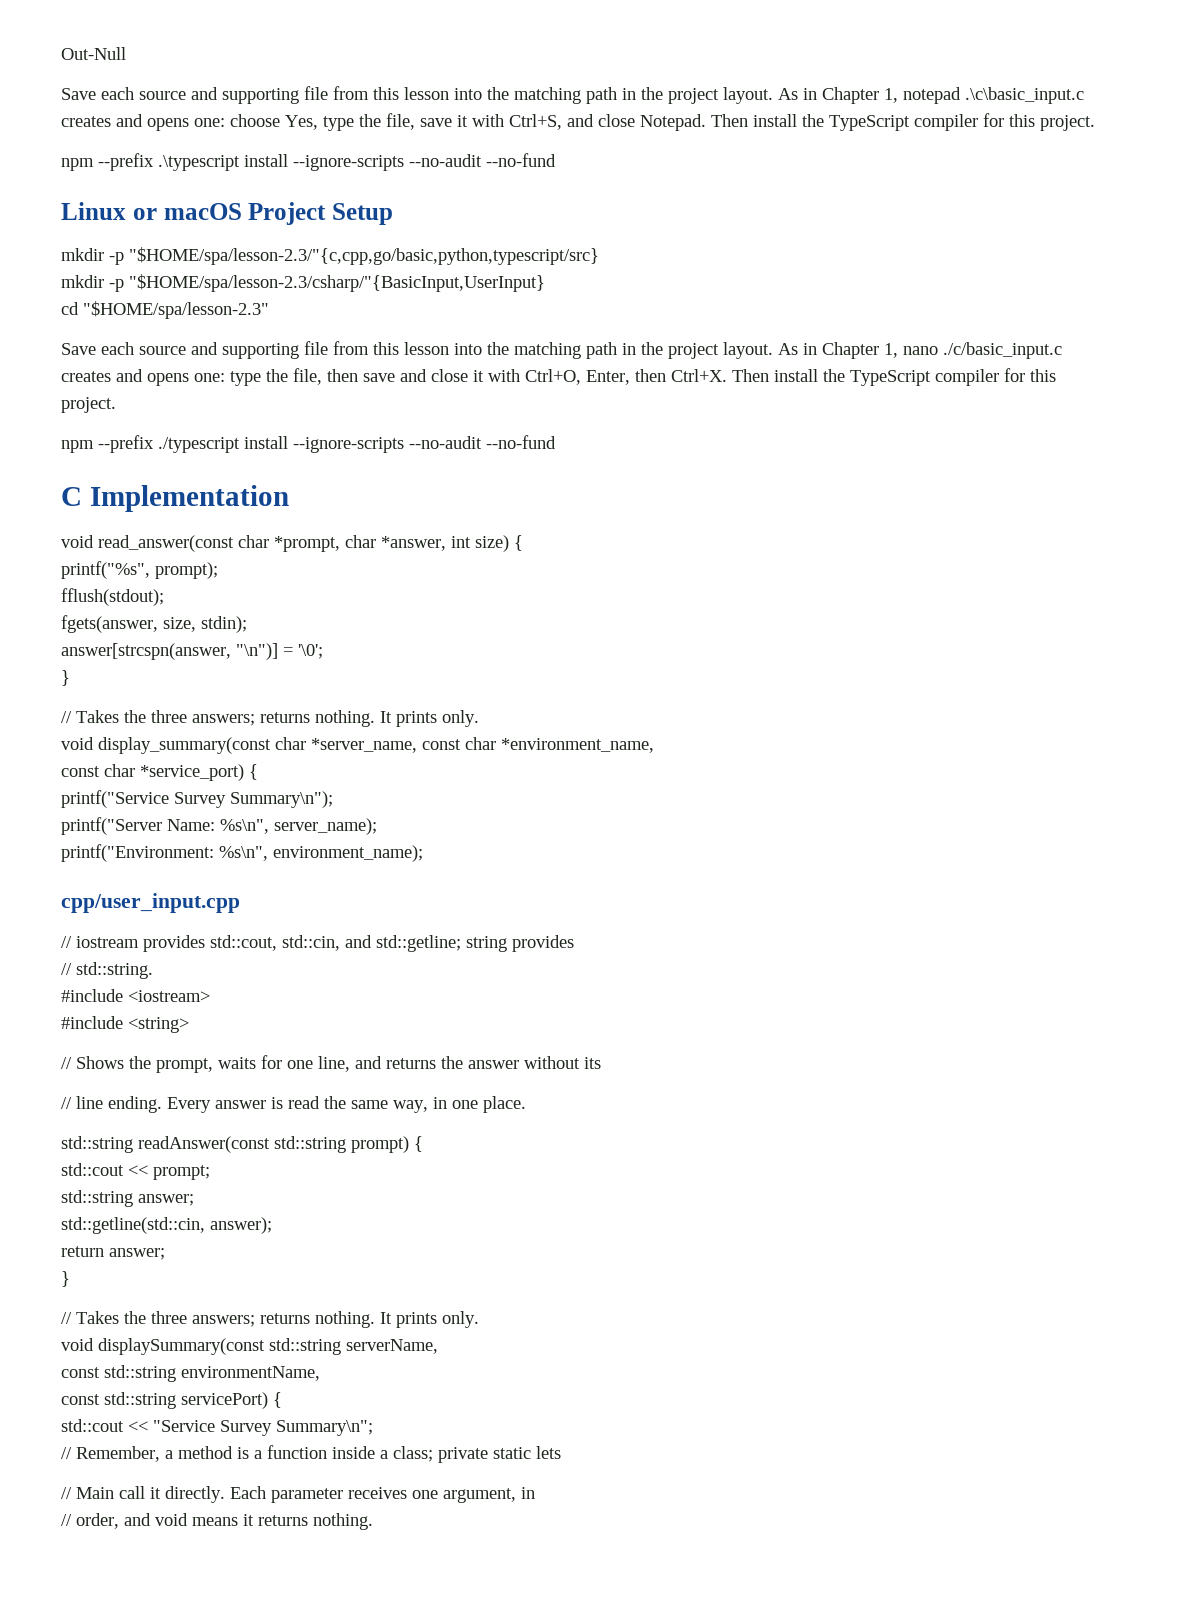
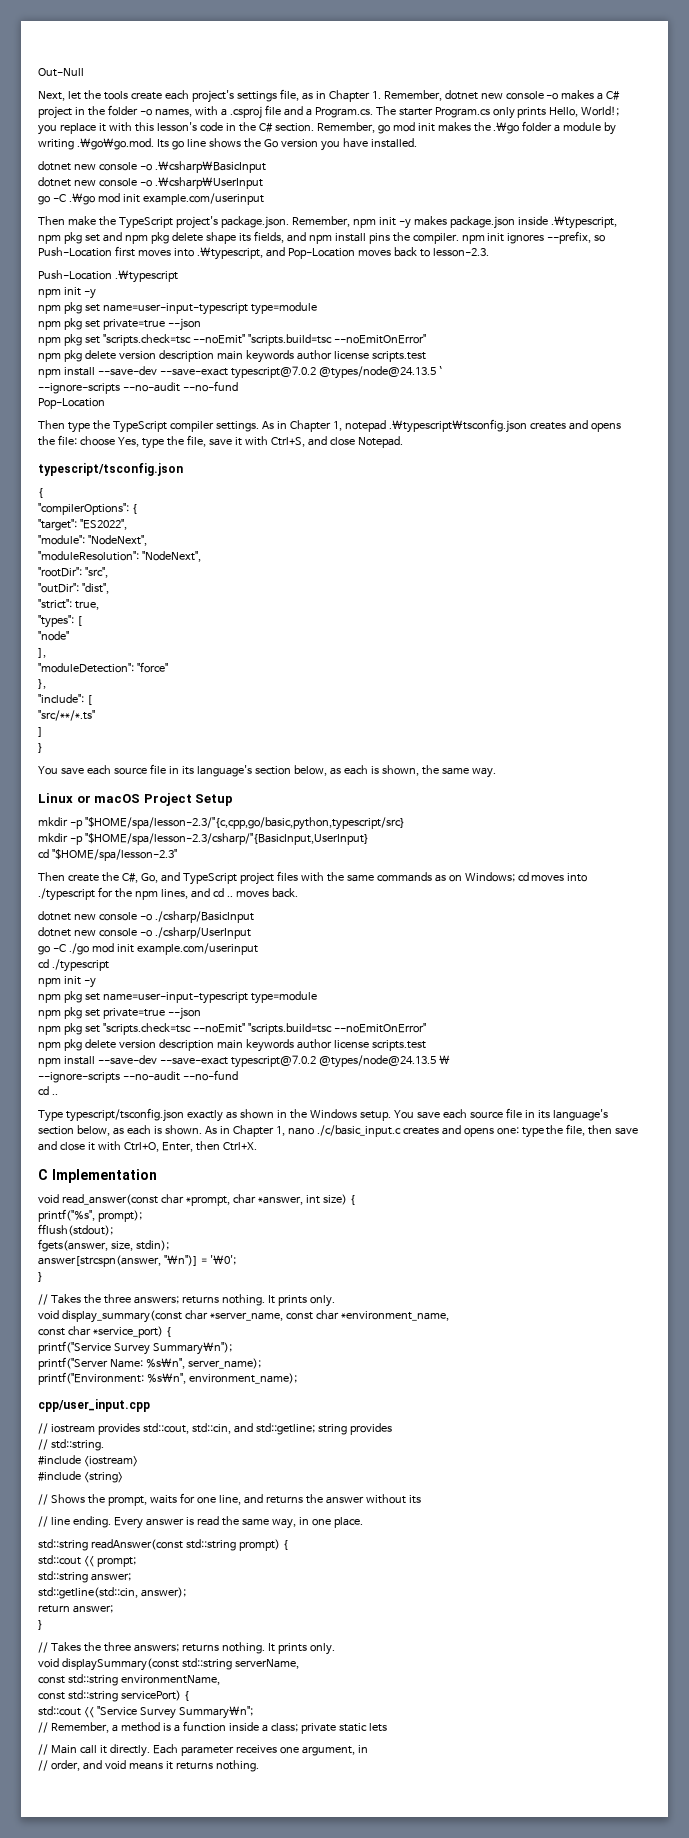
[61,86,773,104] Save each source and supporting file from this lesson into the matching path in the project layout. -> [38,89,621,103] [38,105,620,119] [38,121,617,135] [38,138,417,151] [38,161,266,173] [38,177,263,189] [38,193,264,205] [38,216,617,229] [38,231,606,244] [38,246,489,260] [38,270,178,283] [38,287,96,299] [38,302,317,315] [38,318,201,331] [38,334,426,346] [38,350,426,363] [38,366,442,379] [38,381,238,394] [38,398,105,409] [38,420,259,433] Next, let the tools create each project's settings file, as in Chapter 1. Remember, dotnet new console -o makes a C# project in the folder -o names, with a .csproj file and a Program.cs. The starter Program.cs only prints Hello, World!; you replace it with this lesson's code in the C# section. Remember, go mod init makes the .\go folder a module by writing .\go\go.mod. Its go line shows the Go version you have installed. // dotnet new console -o .\csharp\BasicInput // dotnet new console -o .\csharp\UserInput // go -C .\go mod init example.com/userinput // Then make the TypeScript project's package.json. Remember, npm init -y makes package.json inside .\typescript, npm pkg set and npm pkg delete shape its fields, and npm install pins the compiler. npm init ignores --prefix, so Push-Location first moves into .\typescript, and Pop-Location moves back to lesson-2.3. // Push-Location .\typescript // npm init -y // npm pkg set name=user-input-typescript type=module // npm pkg set private=true --json // npm pkg set "scripts.check=tsc --noEmit" "scripts.build=tsc --noEmitOnError" // npm pkg delete version description main keywords author license scripts.test // npm install --save-dev --save-exact typescript@7.0.2 @types/node@24.13.5 ` // --ignore-scripts --no-audit --no-fund // Pop-Location // Then type the TypeScript compiler settings.
[965,87,1084,104] [61,114,225,131] .\c\basic_input.c creates and opens one: -> [388,419,621,433] [38,435,77,446] .\typescript\tsconfig.json creates and opens the file:
[711,113,1095,131] [61,153,556,171] Then install the TypeScript compiler for this project. // npm --prefix .\typescript install --ignore-scripts --no-audit --no-fund -> [38,463,183,476] [38,488,43,498] [38,503,137,515] [38,519,127,531] [38,535,147,546] [38,551,201,562] [38,567,108,578] [38,583,109,594] [38,599,99,610] [38,615,82,628] [38,631,69,641] [38,648,46,658] [38,662,168,673] [38,679,46,689] [38,694,92,705] [38,710,95,721] [38,727,43,737] [38,743,43,753] [38,764,496,778] // typescript/tsconfig.json // { // "compilerOptions": { // "target": "ES2022", // "module": "NodeNext", // "moduleResolution": "NodeNext", // "rootDir": "src", // "outDir": "dist", // "strict": true, // "types": [ // "node" // ], // "moduleDetection": "force" // }, // "include": [ // "src/**/*.ts" // ] // } // You save each source file in its language's section below, as each is shown, the same way.
[61,341,773,359] Save each source and supporting file from this lesson into the matching path in the project layout. -> [38,871,588,885] [38,887,298,901] [38,911,254,923] [38,927,251,939] [38,943,258,955] [38,959,109,972] [38,976,96,988] [38,991,317,1004] [38,1007,201,1020] [38,1023,426,1035] [38,1039,426,1052] [38,1055,450,1068] [38,1070,238,1083] [38,1086,58,1095] [38,1108,608,1122] [38,1125,202,1136] Then create the C#, Go, and TypeScript project files with the same commands as on Windows; cd moves into ./typescript for the npm lines, and cd .. moves back. // dotnet new console -o ./csharp/BasicInput // dotnet new console -o ./csharp/UserInput // go -C ./go mod init example.com/userinput // cd ./typescript // npm init -y // npm pkg set name=user-input-typescript type=module // npm pkg set private=true --json // npm pkg set "scripts.check=tsc --noEmit" "scripts.build=tsc --noEmitOnError" // npm pkg delete version description main keywords author license scripts.test // npm install --save-dev --save-exact typescript@7.0.2 @types/node@24.13.5 \ // --ignore-scripts --no-audit --no-fund // cd .. // Type typescript/tsconfig.json exactly as shown in the Windows setup. You save each source file in its language's section below, as each is shown.
[732,368,1056,386] [61,397,116,413] [61,435,556,453] Then install the TypeScript compiler for this project. // npm --prefix ./typescript install --ignore-scripts --no-audit --no-fund -> (257, 1146) none

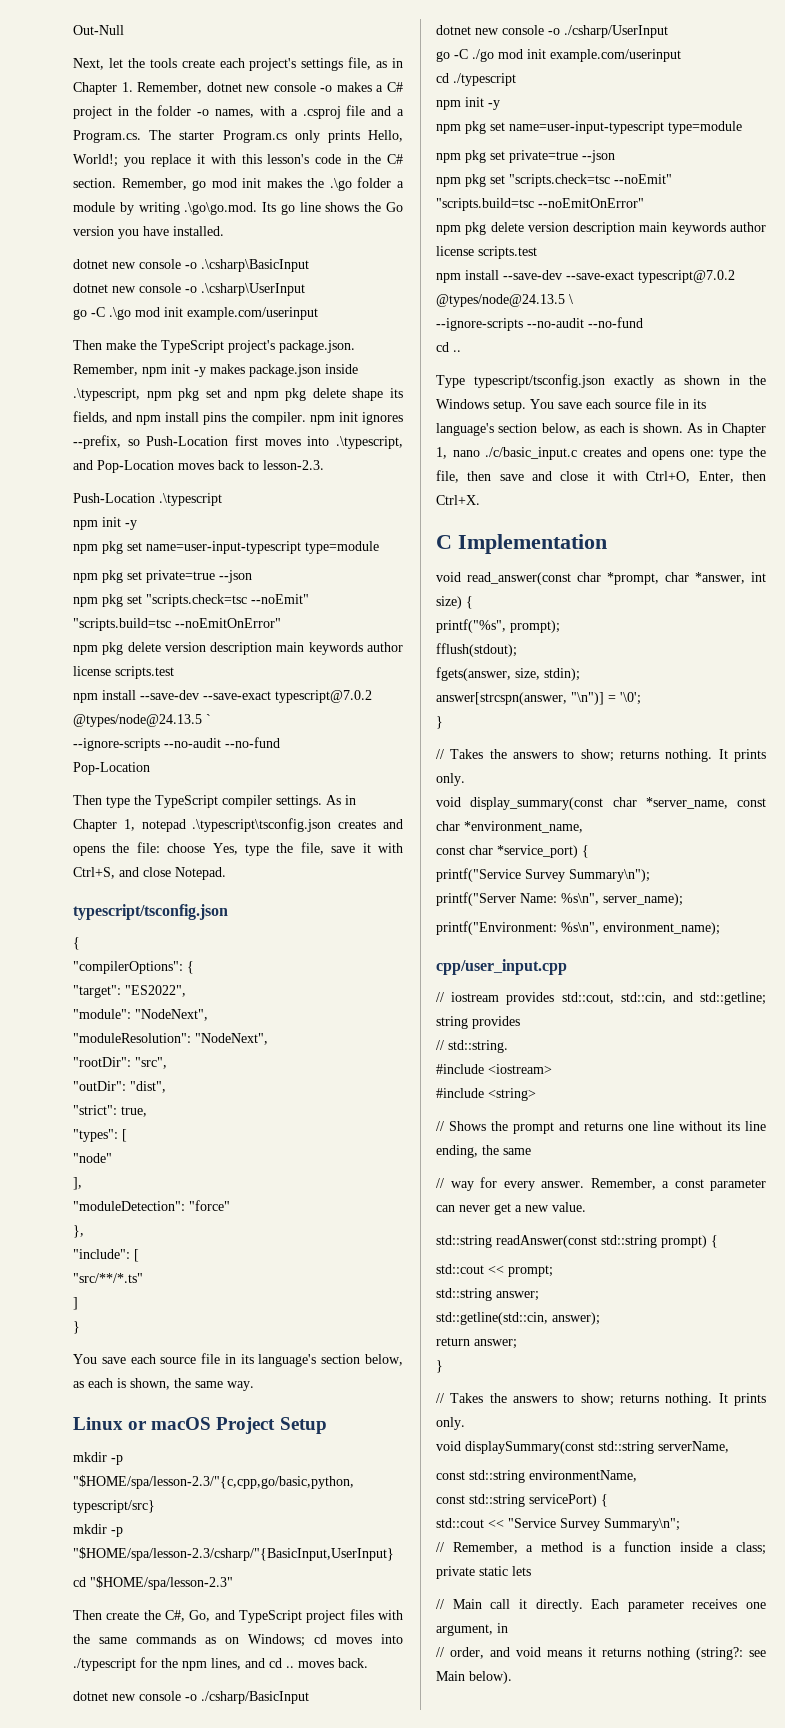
[103,1294,179,1304] three answers; -> [513,749,614,762] answers to show;
[107,1493,421,1506] [38,1516,363,1529] prompt, waits for one line, and returns the answer without its // // line ending. Every answer is read the same way, in one place. -> [513,1121,766,1134] [436,1145,531,1158] [436,1177,766,1191] [436,1202,586,1215] prompt and returns one line without its line ending, the same // // way for every answer. Remember, a const parameter can never get a new value.
[103,1642,179,1652] three answers; -> [513,1393,614,1406] answers to show;
[215,1760,259,1772] nothing. -> [647,1647,766,1660] [436,1671,512,1684] nothing (string?: see Main below).

